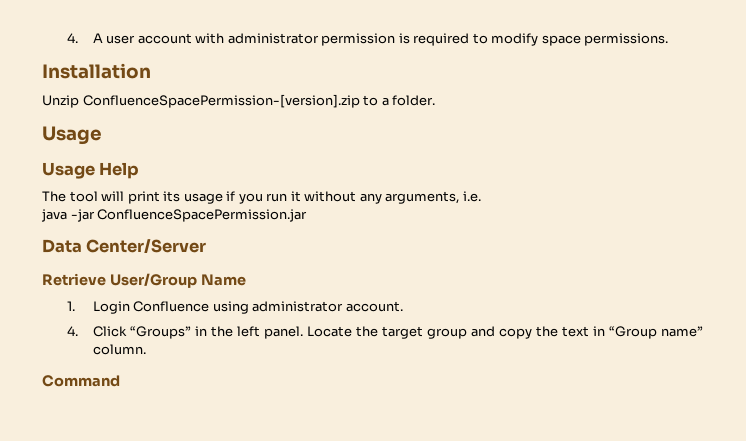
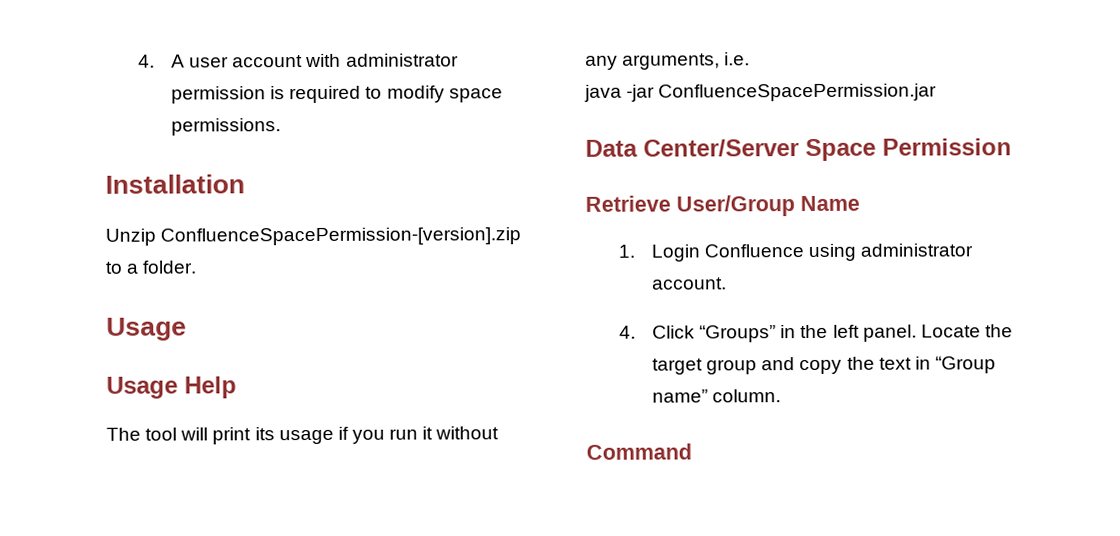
(207, 246) none -> [805,138,1012,162] Space Permission

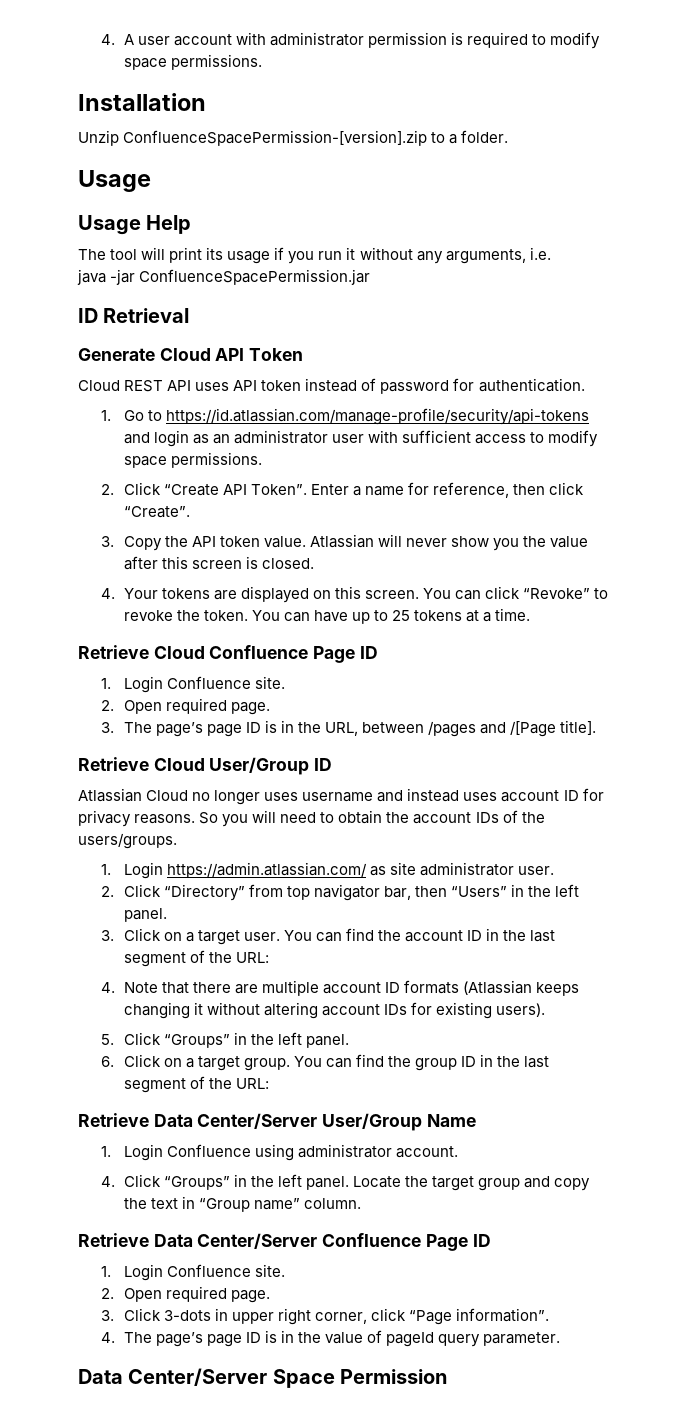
[585,138,1012,162] [585,195,671,212] Data Center/Server Space Permission // Retrieve -> [78,308,190,323] [78,348,304,361] [78,378,585,394] [100,408,589,425] [123,430,599,447] [123,452,262,468] [100,482,585,498] [123,506,190,518] [100,534,589,551] [123,556,314,570] [100,586,609,603] [123,608,531,624] [78,645,378,663] [100,676,285,693] [100,698,270,715] [100,720,597,737] [78,757,333,775] [78,788,604,805] [78,810,545,827] [78,833,177,849] [100,862,554,879] [100,884,580,901] [123,908,167,922] [100,928,556,945] [123,950,269,967] [100,980,580,996] [123,1002,546,1019] [100,1032,349,1048] [100,1054,550,1071] [123,1076,269,1093] [78,1113,318,1129] ID Retrieval // Generate Cloud API Token // Cloud REST API uses API token instead of password for authentication. // 1. Go to https://id.atlassian.com/manage-profile/security/api-tokens and login as an administrator user with sufficient access to modify space permissions. // 2. Click “Create API Token”. Enter a name for reference, then click “Create”. // 3. Copy the API token value. Atlassian will never show you the value after this screen is closed. // 4. Your tokens are displayed on this screen. You can click “Revoke” to revoke the token. You can have up to 25 tokens at a time. // Retrieve Cloud Confluence Page ID // 1. Login Confluence site. // 2. Open required page. // 3. The page’s page ID is in the URL, between /pages and /[Page title]. // Retrieve Cloud User/Group ID // Atlassian Cloud no longer uses username and instead uses account ID for privacy reasons. So you will need to obtain the account IDs of the users/groups. // 1. Login https://admin.atlassian.com/ as site administrator user. // 2. Click “Directory” from top navigator bar, then “Users” in the left panel. // 3. Click on a target user. You can find the account ID in the last segment of the URL: // 4. Note that there are multiple account ID formats (Atlassian keeps changing it without altering account IDs for existing users). // 5. Click “Groups” in the left panel. // 6. Click on a target group. You can find the group ID in the last segment of the URL: // Retrieve Data Center/Server
[586,443,692,460] Command -> [78,1233,491,1251] [100,1264,285,1281] [100,1286,270,1303] [100,1308,550,1325] [100,1330,561,1347] [78,1368,448,1388] Retrieve Data Center/Server Confluence Page ID // 1. Login Confluence site. // 2. Open required page. // 3. Click 3-dots in upper right corner, click “Page information”. // 4. The page’s page ID is in the value of pageId query parameter. // Data Center/Server Space Permission

